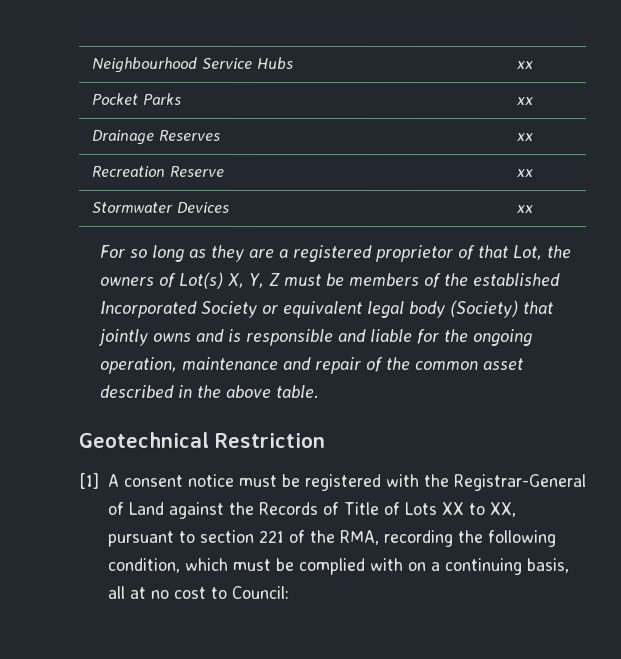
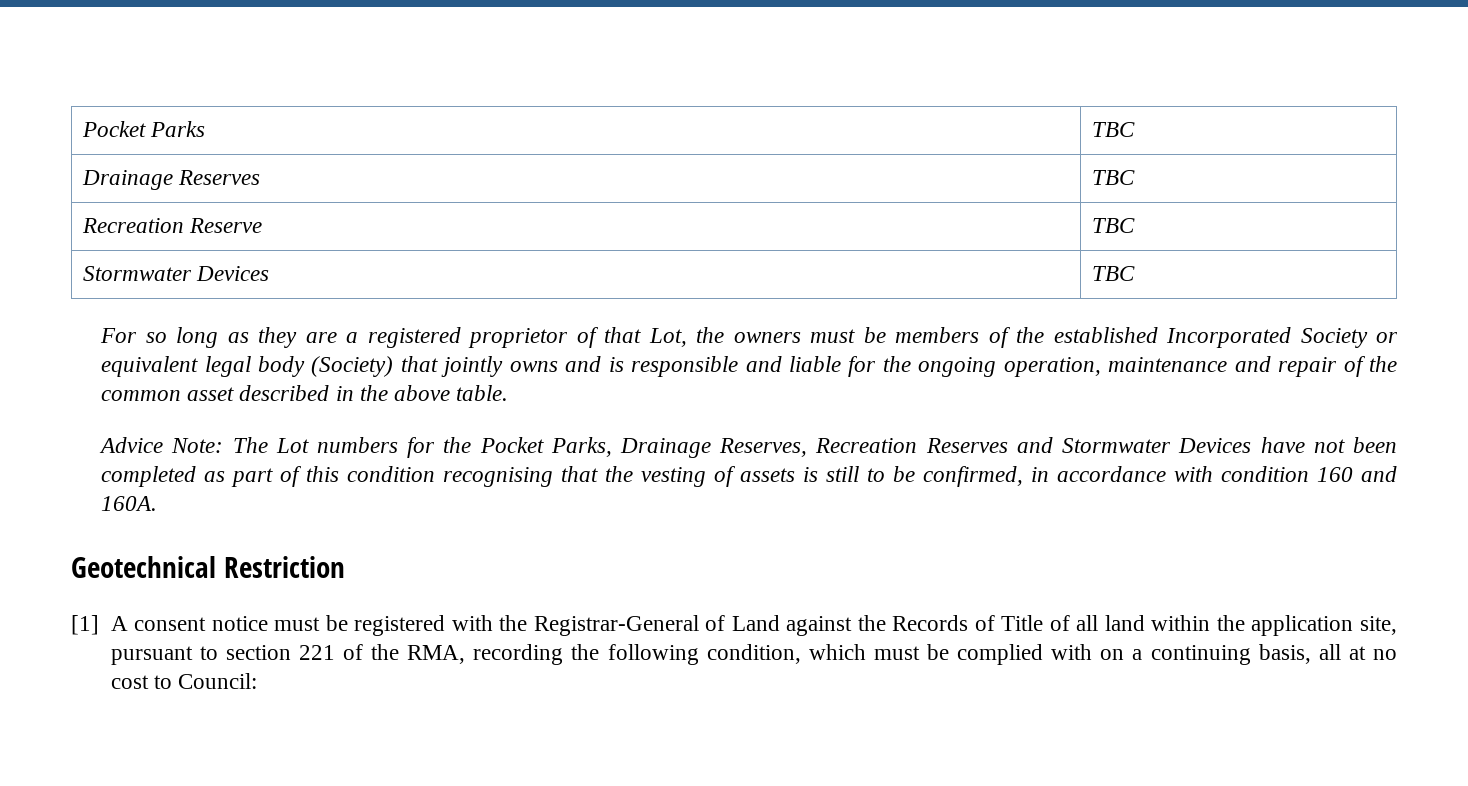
[92,56,295,73] [517,61,535,70] Neighbourhood Service Hubs | xx // -> (81, 129) none
[517,97,535,106] xx -> [1091,122,1135,137] TBC
[517,133,535,142] xx -> [1091,170,1135,185] TBC
[517,169,535,178] xx -> [1091,218,1135,233] TBC
[517,205,535,214] xx -> [1091,266,1135,281] TBC
[158,271,281,289] of Lot(s) X, Y, Z -> (801, 337) none
(319, 392) none -> [99,437,1398,458] [101,466,1397,487] [101,496,158,511] // Advice Note: The Lot numbers for the Pocket Parks, Drainage Reserves, Recreation Reserves and Stormwater Devices have not been completed as part of this condition recognising that the vesting of assets is still to be confirmed, in accordance with condition 160 and 160A.
[403,502,516,518] Lots XX to XX, -> [1076,615,1397,636] all land within the application site,

